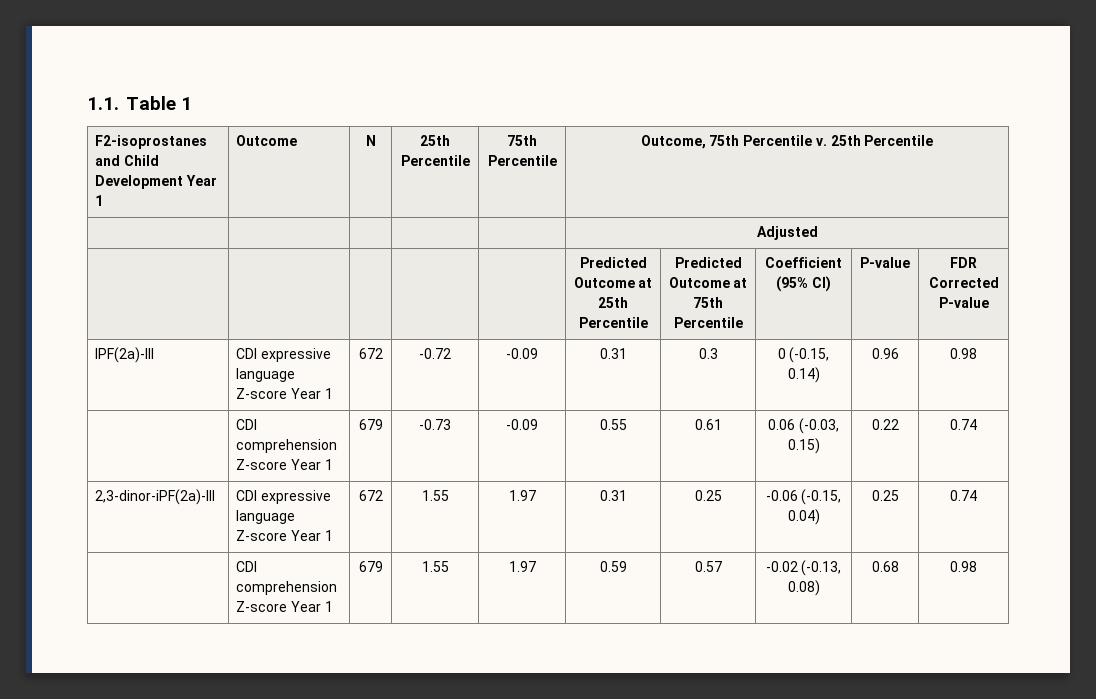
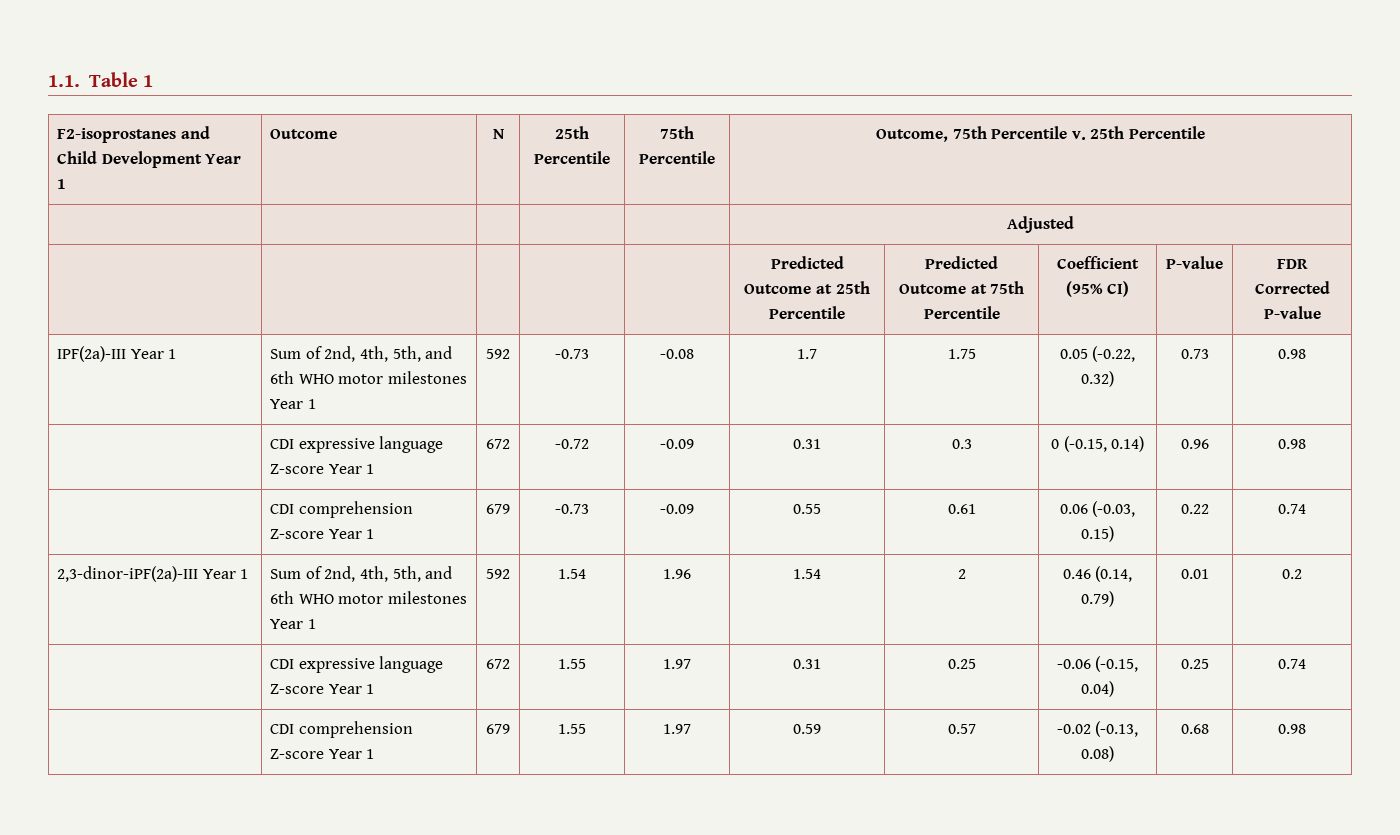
(155, 355) none -> [130,349,177,359] [270,346,453,362] [270,371,467,384] [270,399,316,409] [486,349,510,359] [555,349,589,359] [660,349,694,359] [797,349,817,359] [947,349,976,359] [1059,346,1136,362] [1081,371,1114,387] [1180,349,1209,359] [1278,349,1306,359] Year 1 | Sum of 2nd, 4th, 5th, and 6th WHO motor milestones Year 1 | 592 | -0.73 | -0.08 | 1.7 | 1.75 | 0.05 (-0.22, 0.32) | 0.73 | 0.98 //
(216, 497) none -> [202,569,249,579] [270,566,453,582] [270,591,467,604] [270,619,316,629] [486,569,510,579] [558,569,586,579] [663,569,691,579] [793,569,821,579] [957,569,966,579] [1062,566,1133,582] [1081,591,1114,607] [1180,569,1209,579] [1282,569,1302,579] Year 1 | Sum of 2nd, 4th, 5th, and 6th WHO motor milestones Year 1 | 592 | 1.54 | 1.96 | 1.54 | 2 | 0.46 (0.14, 0.79) | 0.01 | 0.2 //

